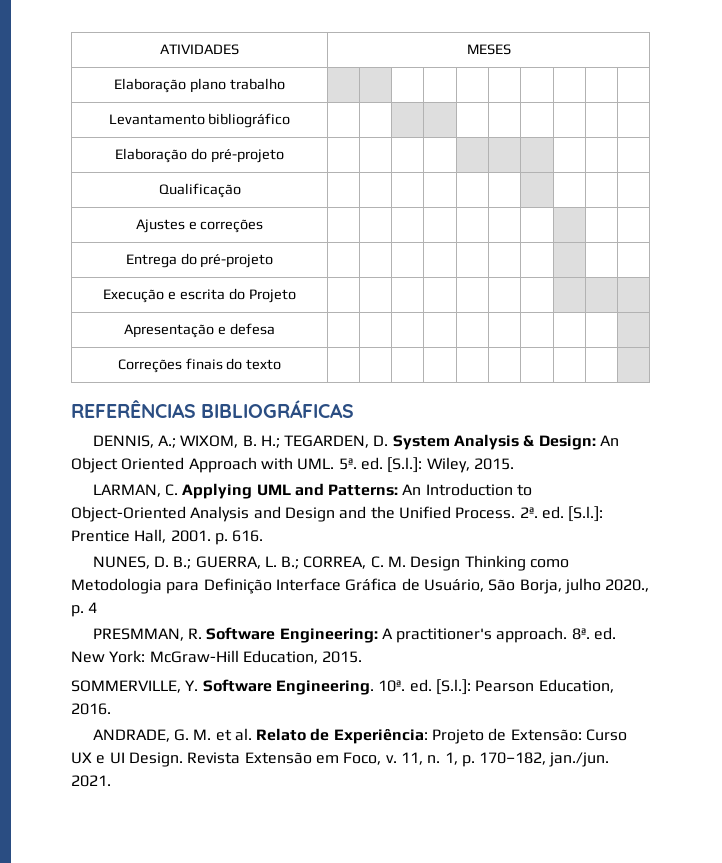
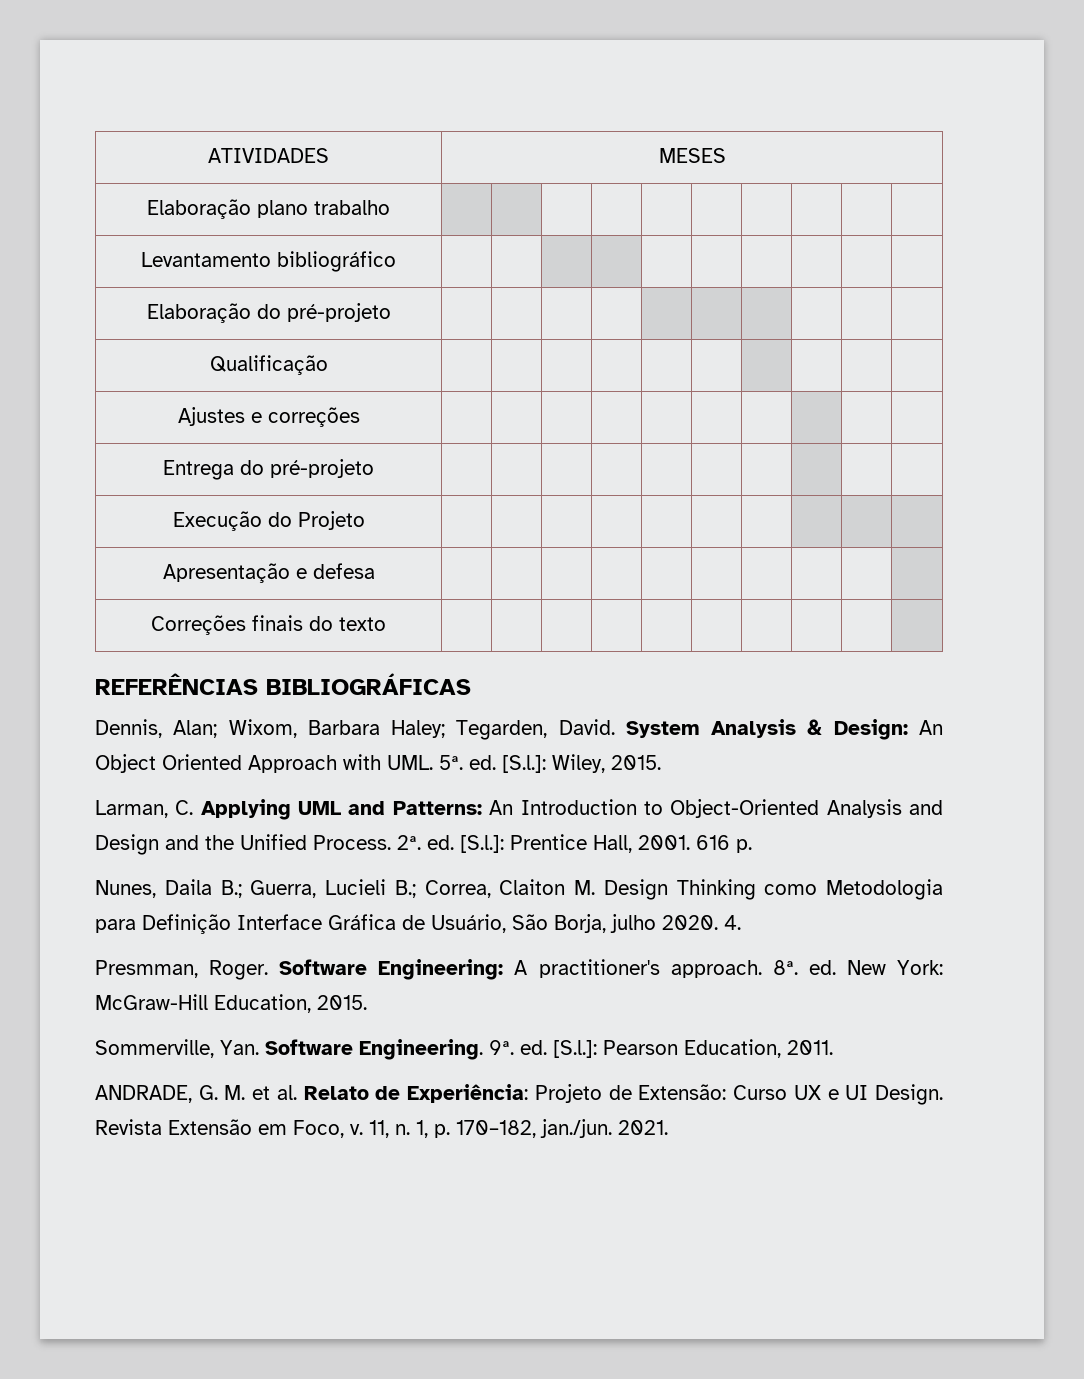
[168,289,225,300] e escrita -> (262, 521) none
[92,435,389,448] DENNIS, A.; WIXOM, B. H.; TEGARDEN, D. -> [95,719,615,740] Dennis, Alan; Wixom, Barbara Haley; Tegarden, David.
[92,484,161,497] LARMAN, -> [95,800,168,818] Larman,
[214,530,264,545] [92,556,384,569] p. 616. // NUNES, D. B.; GUERRA, L. B.; CORREA, C. -> [696,835,752,853] [95,879,566,898] 616 p. // Nunes, Daila B.; Guerra, Lucieli B.; Correa, Claiton
[605,579,650,592] [71,602,98,617] [92,628,202,641] 2020., p. 4 // PRESMMAN, R. -> [662,915,741,930] [95,960,269,980] 2020. 4. // Presmman, Roger.
[71,680,199,693] SOMMERVILLE, Y. -> [95,1039,259,1058] Sommerville, Yan.
[378,680,406,692] 10ª. -> [489,1040,514,1055] 9ª.
[71,703,111,715] 2016. -> [787,1040,833,1055] 2011.

